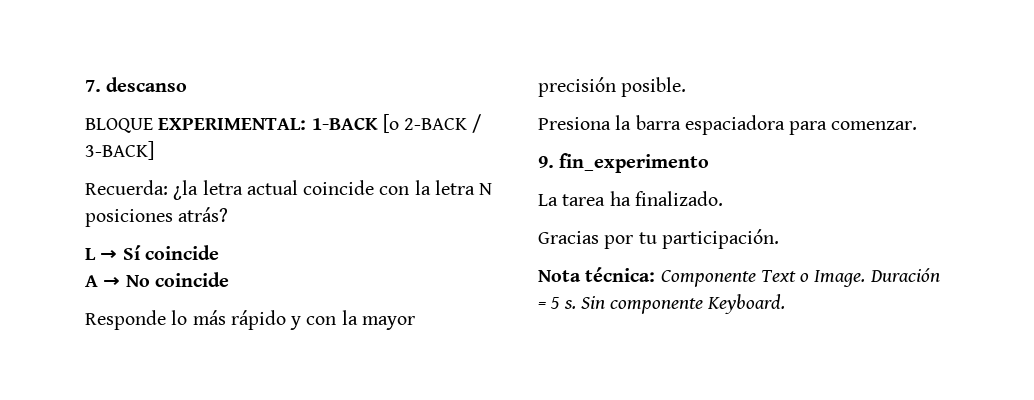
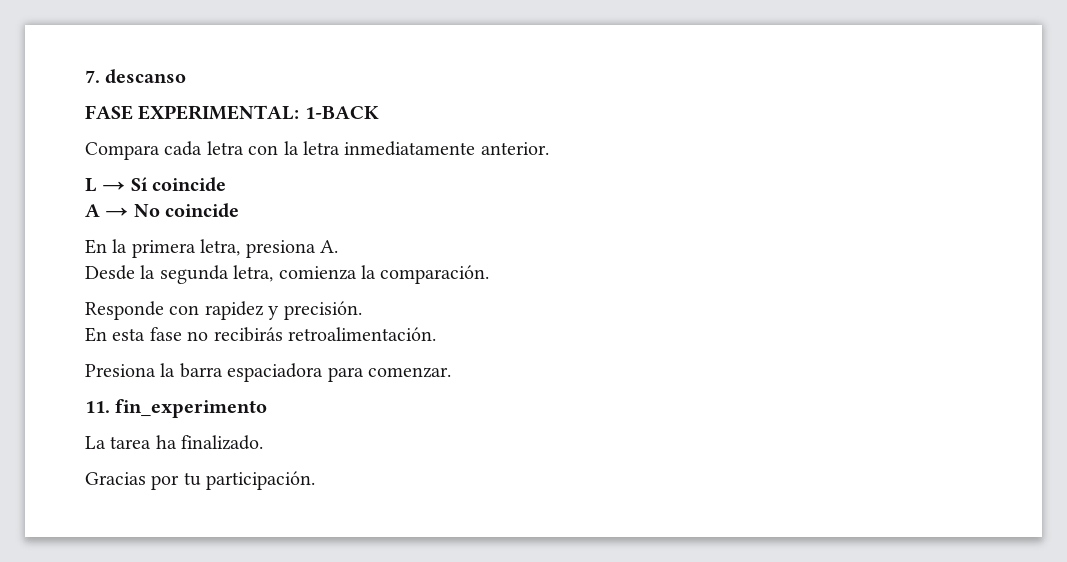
[85,118,153,133] BLOQUE -> [85,105,133,120] FASE
[382,114,482,133] [85,141,154,160] [85,180,493,200] [85,207,229,227] [o 2-BACK / 3-BACK] // Recuerda: ¿la letra actual coincide con la letra N posiciones atrás? -> [85,141,549,160] // Compara cada letra con la letra inmediatamente anterior.
[85,310,415,330] [538,77,687,97] Responde lo más rápido y con la mayor precisión posible. -> [85,239,338,258] [85,265,490,284] [85,301,362,320] [85,327,436,342] En la primera letra, presiona A. // Desde la segunda letra, comienza la comparación. // Responde con rapidez y precisión. // En esta fase no recibirás retroalimentación.
[538,156,554,168] 9. -> [85,401,110,413] 11.
[538,267,940,287] [538,294,786,314] // Nota técnica: Componente Text o Image. Duración = 5 s. Sin componente Keyboard. -> (316, 480) none

